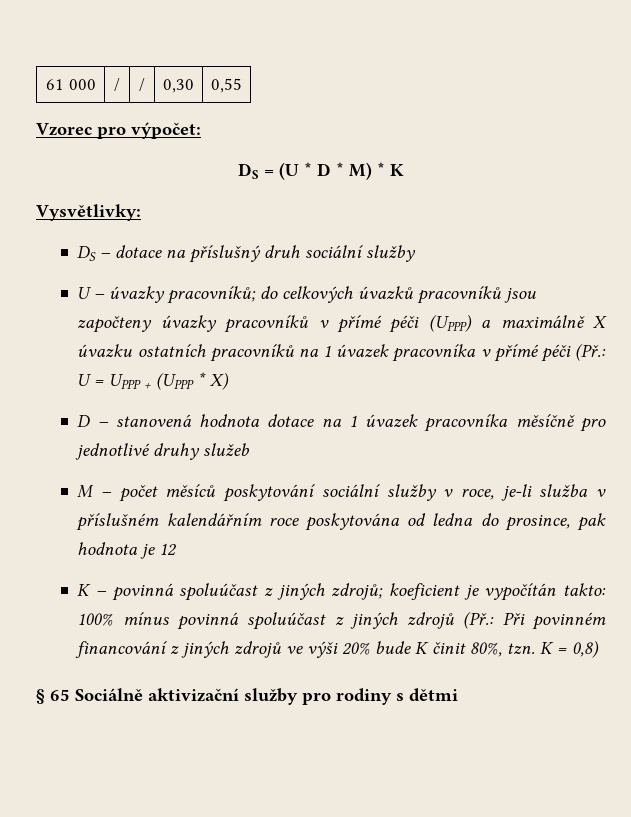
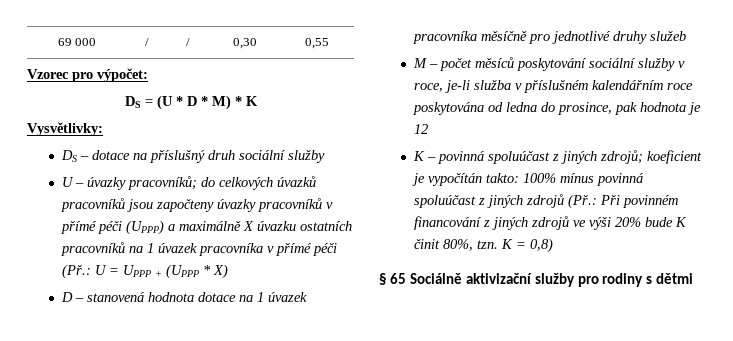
[45,79,64,90] 61 -> [57,38,72,46] 69

